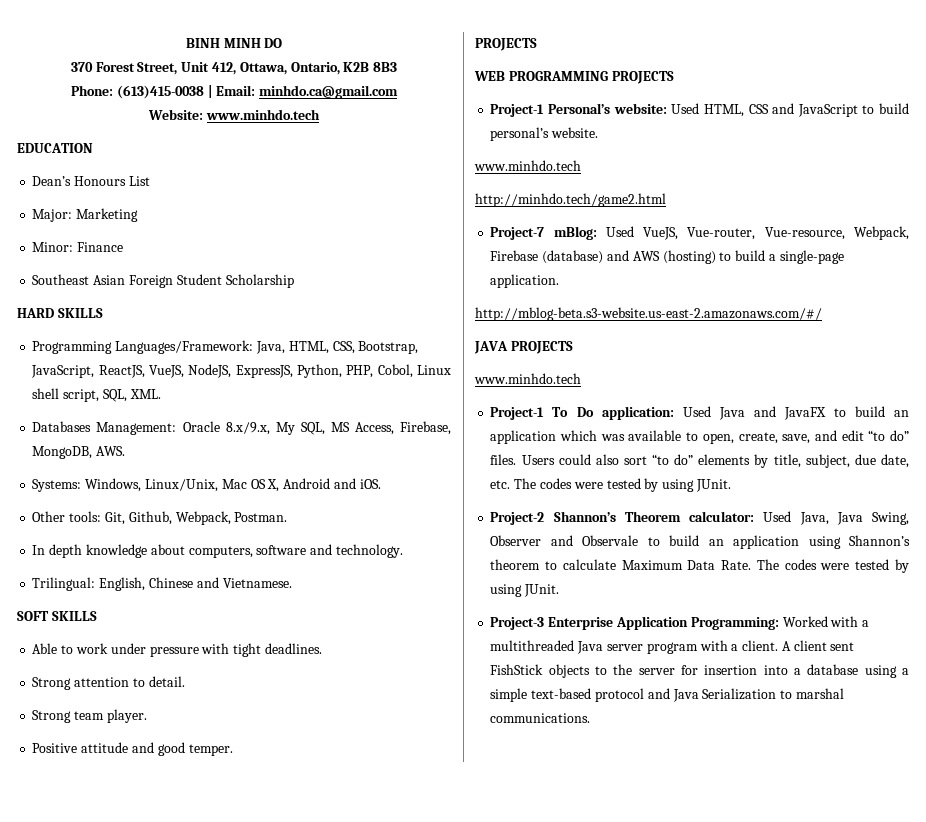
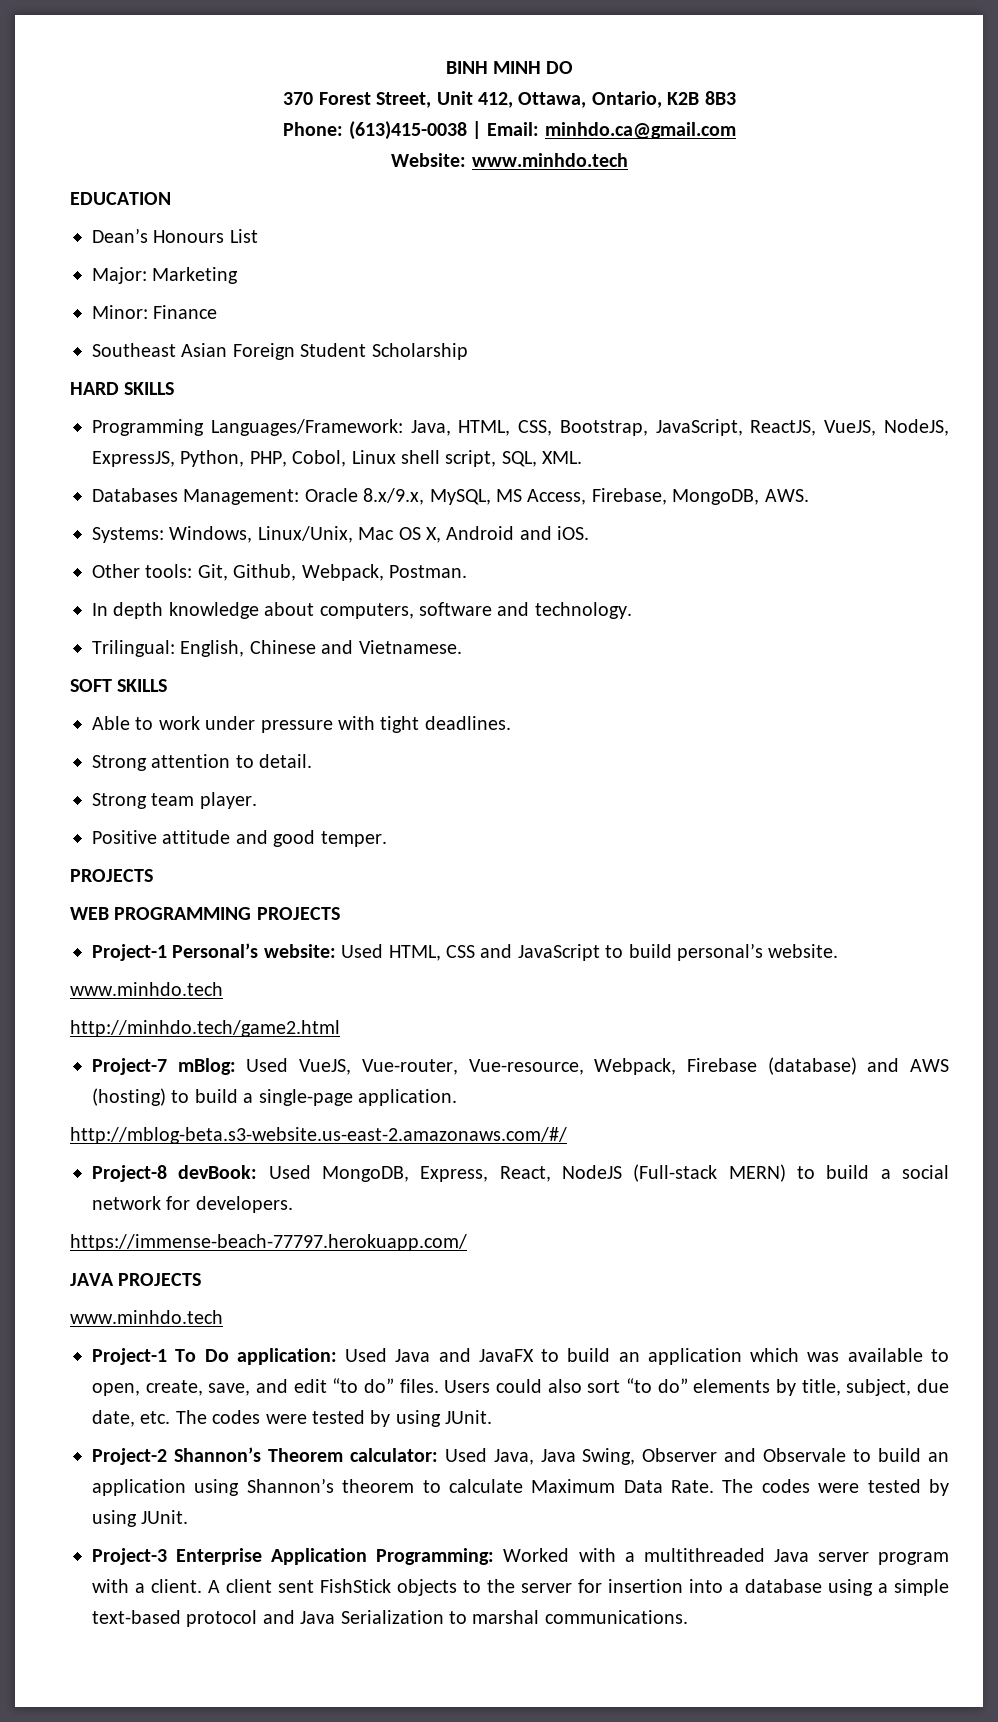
[275,422,325,435] My SQL, -> [429,489,491,505] MySQL,
(822, 314) none -> [92,1164,950,1182] [92,1196,293,1213] [70,1234,467,1251] // Project-8 devBook: Used MongoDB, Express, React, NodeJS (Full-stack MERN) to build a social network for developers. // https://immense-beach-77797.herokuapp.com/

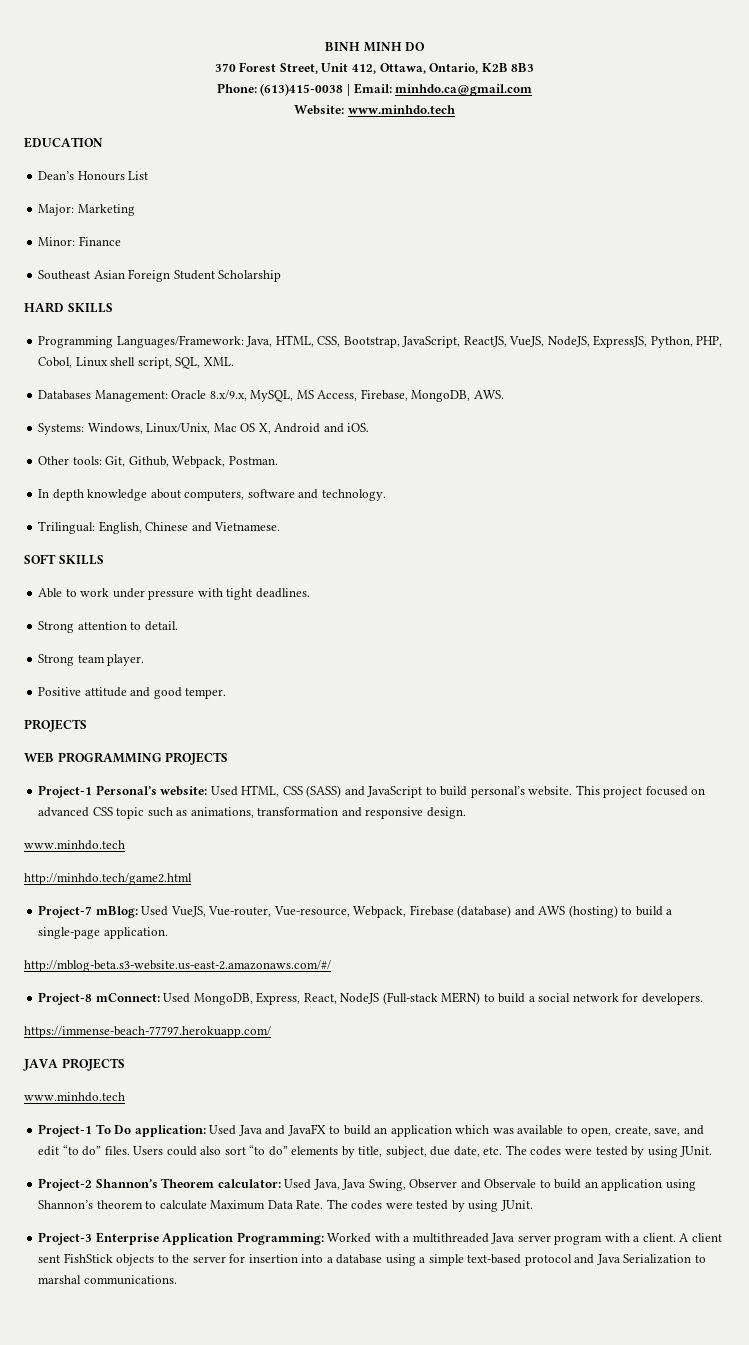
(475, 951) none -> [306,785,342,798] (SASS)
(839, 951) none -> [575,785,706,798] [38,807,466,819] This project focused on advanced CSS topic such as animations, transformation and responsive design.
[178,1165,258,1179] devBook: -> [95,993,160,1002] mConnect:

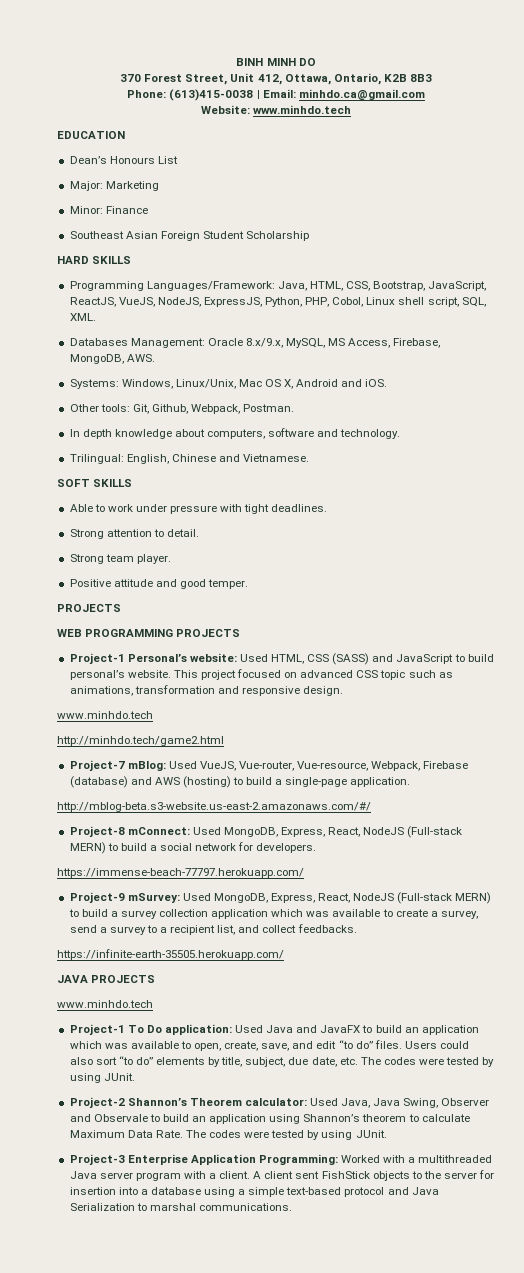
(271, 1032) none -> [69,892,492,904] [68,909,478,919] [69,924,357,935] [57,949,284,960] // Project-9 mSurvey: Used MongoDB, Express, React, NodeJS (Full-stack MERN) to build a survey collection application which was available to create a survey, send a survey to a recipient list, and collect feedbacks. // https://infinite-earth-35505.herokuapp.com/

